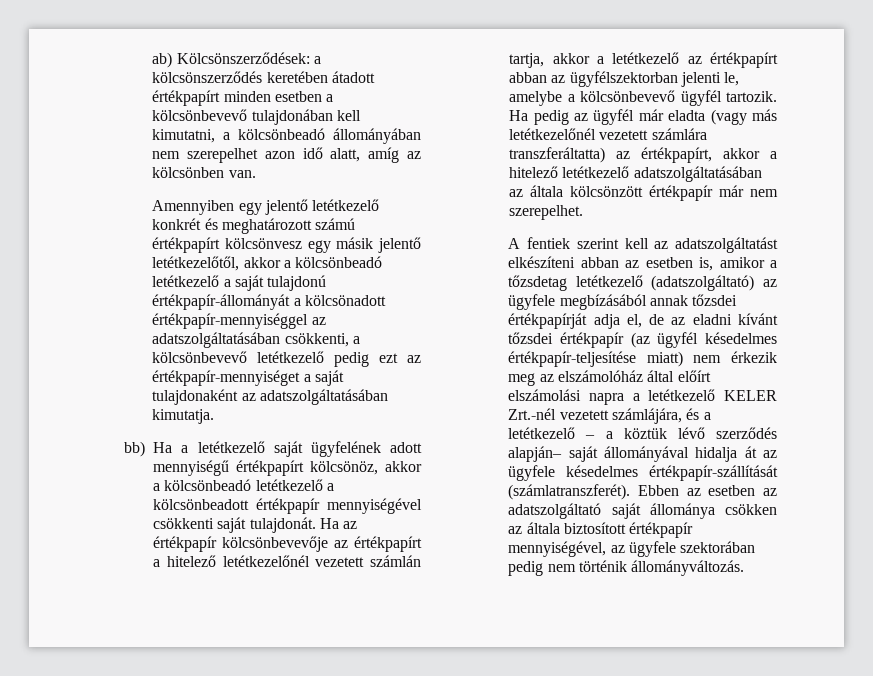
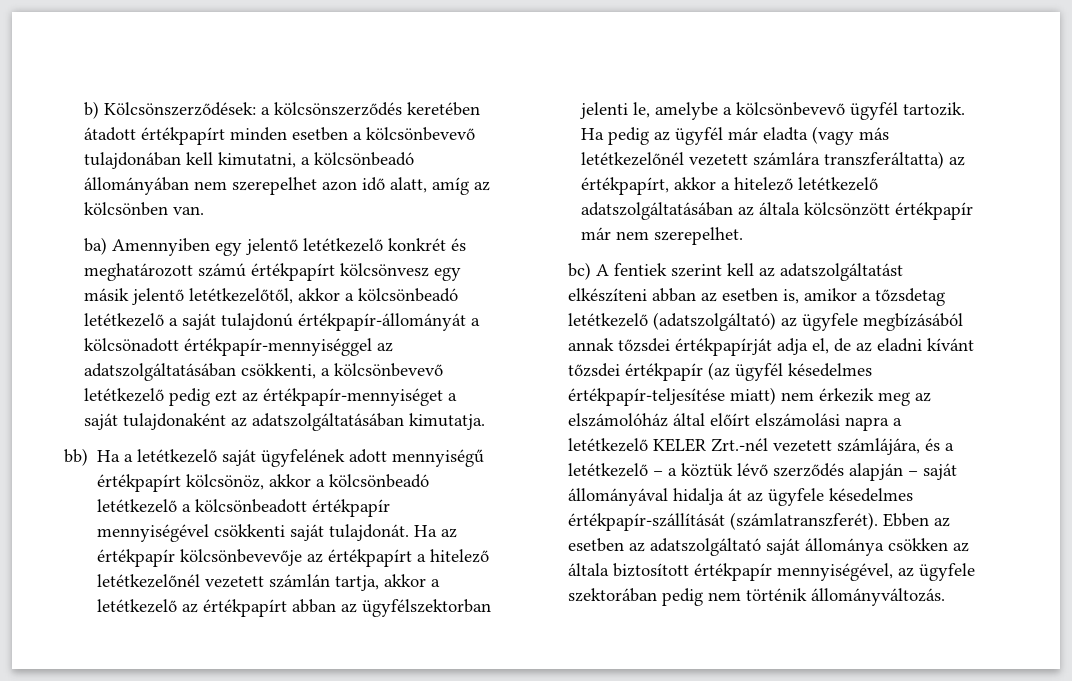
[152,52,173,68] ab) -> [84,101,100,119] b)
(256, 174) none -> [84,237,108,255] ba)
(584, 212) none -> [568,262,592,280] bc)
[508,446,563,462] alapján– -> [849,463,919,481] alapján –

